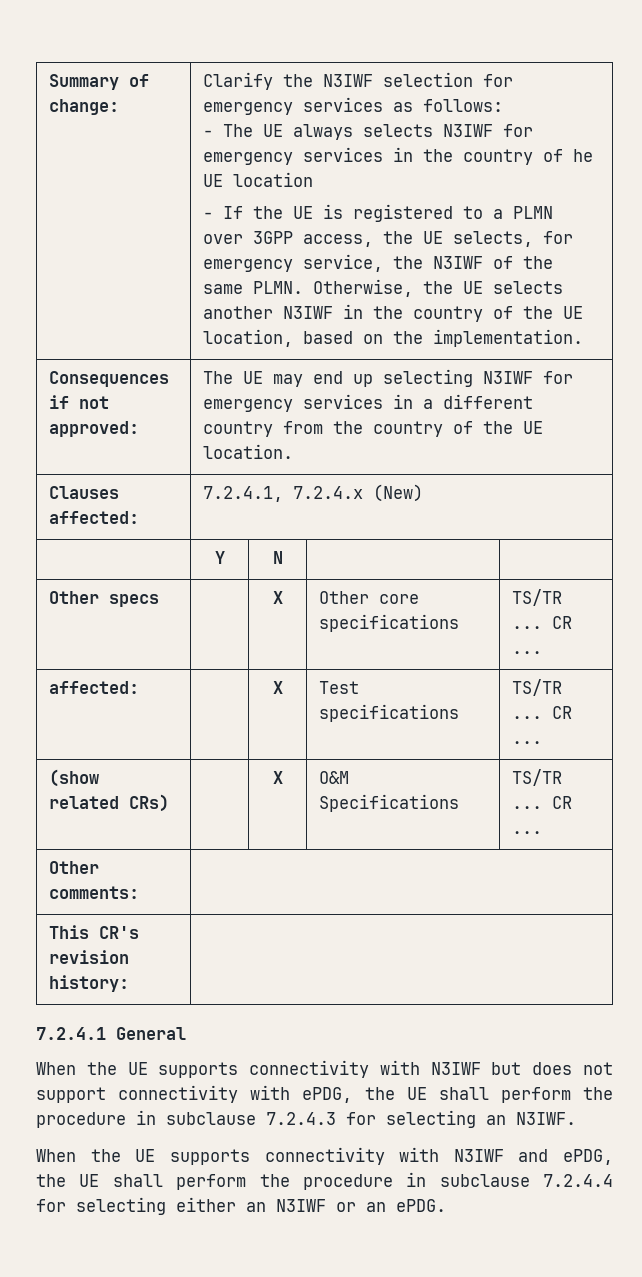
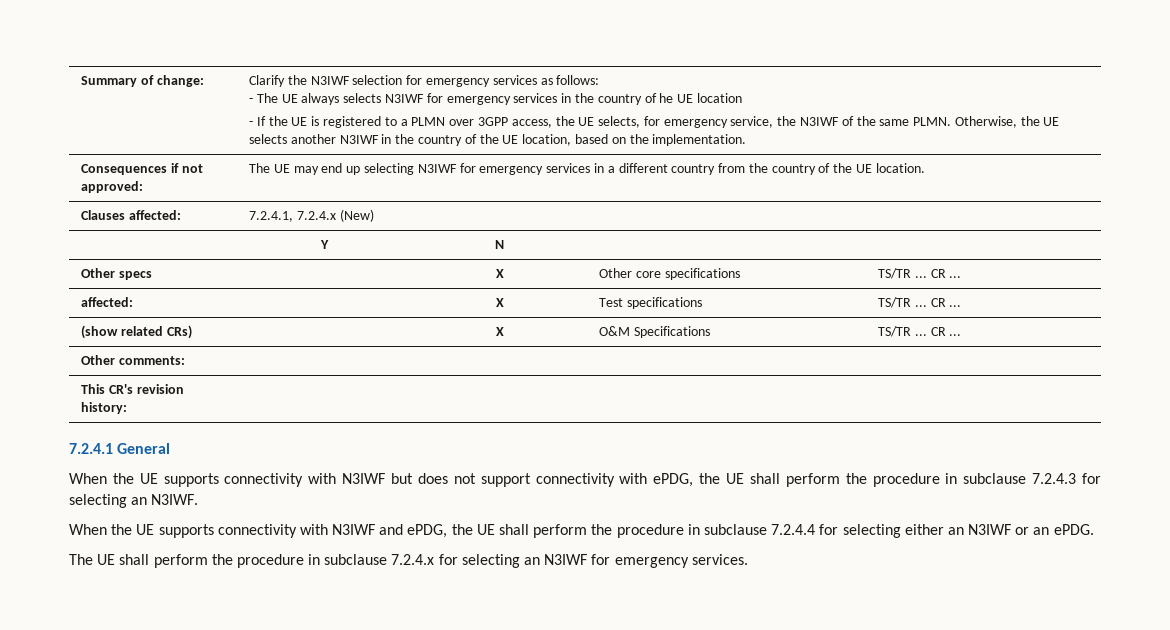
(446, 1205) none -> [69,554,748,568] // The UE shall perform the procedure in subclause 7.2.4.x for selecting an N3IWF for emergency services.

